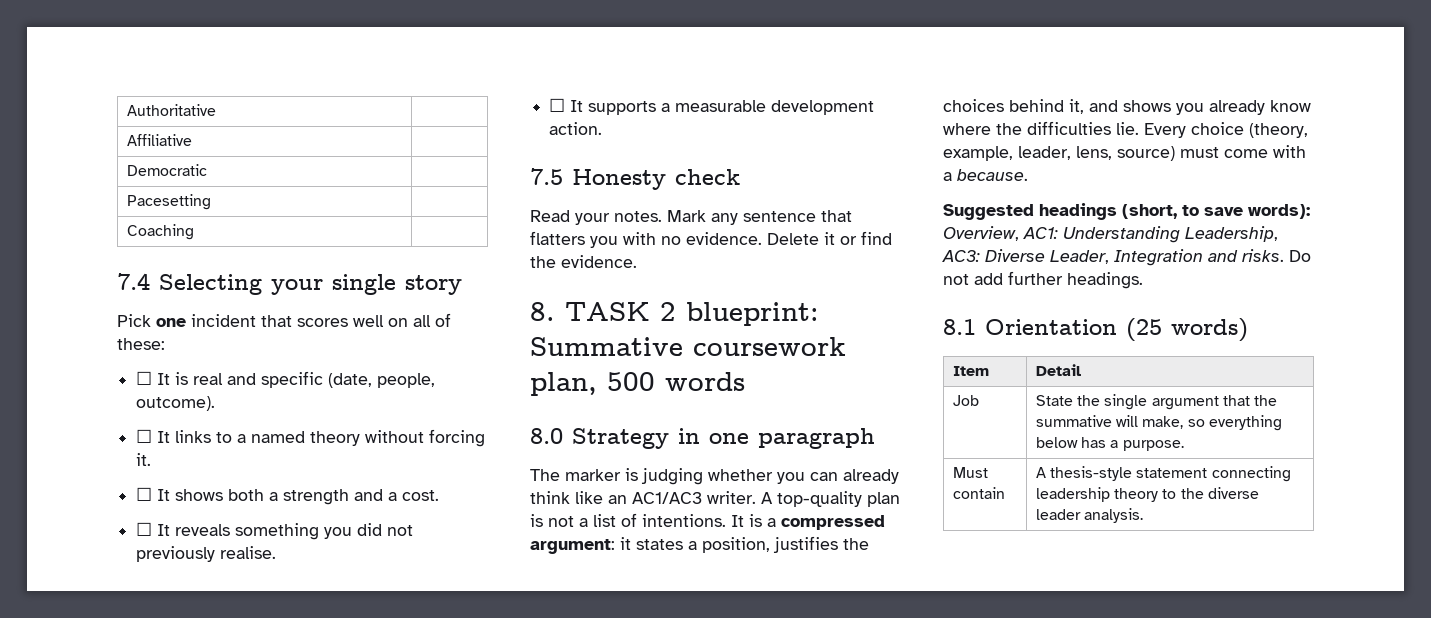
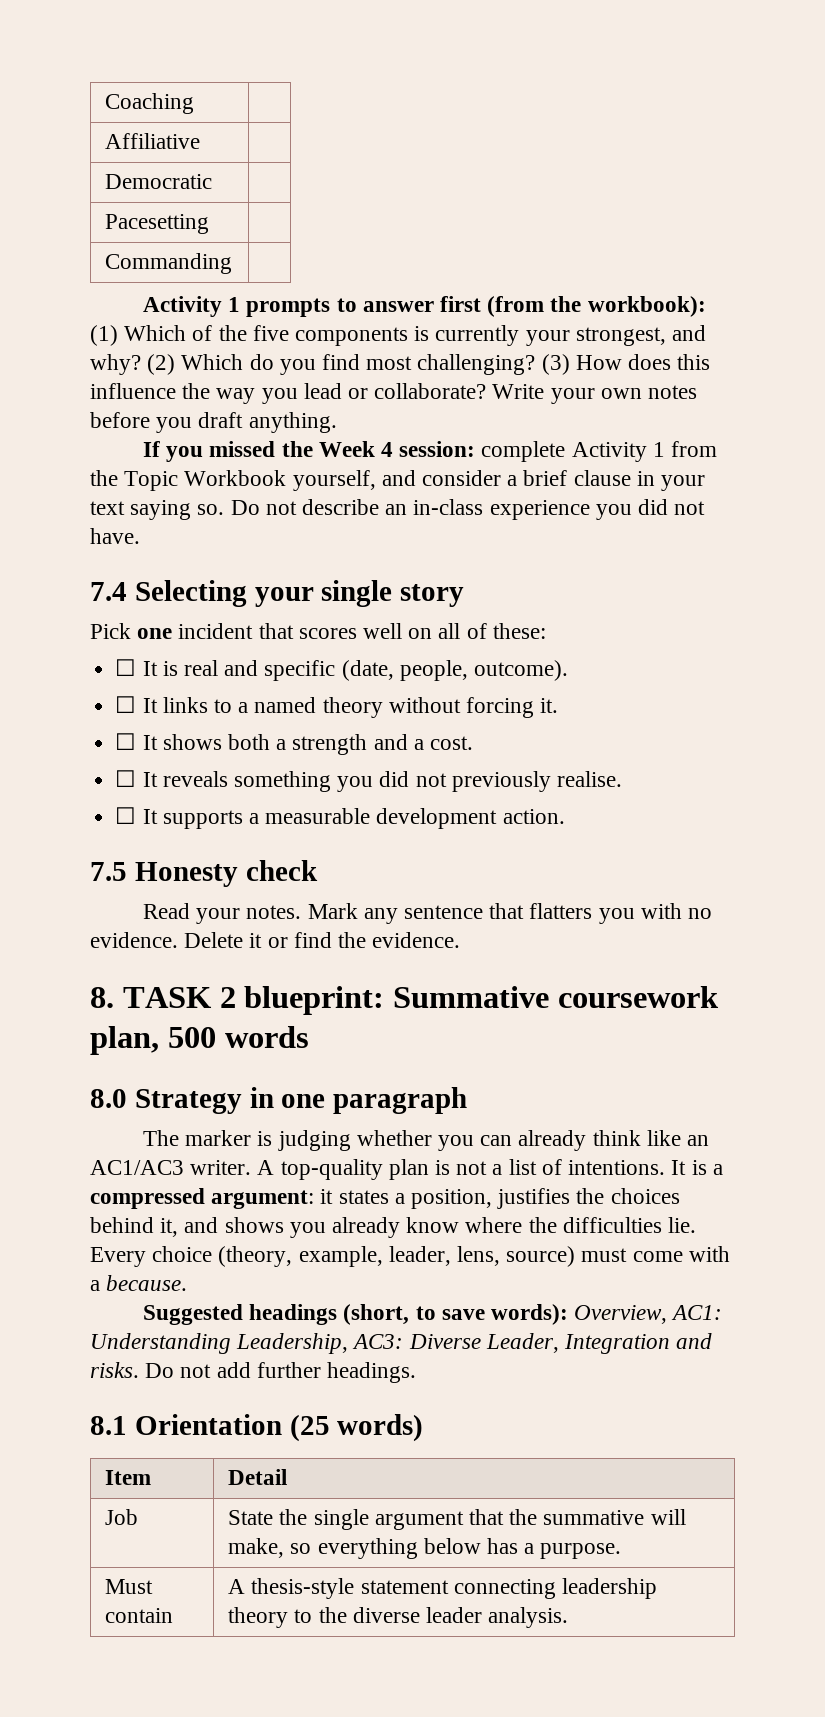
[126,104,216,116] Authoritative -> [105,93,195,114] Coaching
[126,224,194,240] Coaching | -> [105,253,233,274] [143,296,706,317] [90,325,707,346] [90,354,711,375] [90,383,698,404] [90,412,337,433] [143,441,718,462] [90,470,706,491] [90,499,706,520] [90,528,140,544] Commanding | // Activity 1 prompts to answer first (from the workbook): (1) Which of the five components is currently your strongest, and why? (2) Which do you find most challenging? (3) How does this influence the way you lead or collaborate? Write your own notes before you draft anything. // If you missed the Week 4 session: complete Activity 1 from the Topic Workbook yourself, and consider a brief clause in your text saying so. Do not describe an in-class experience you did not have.

